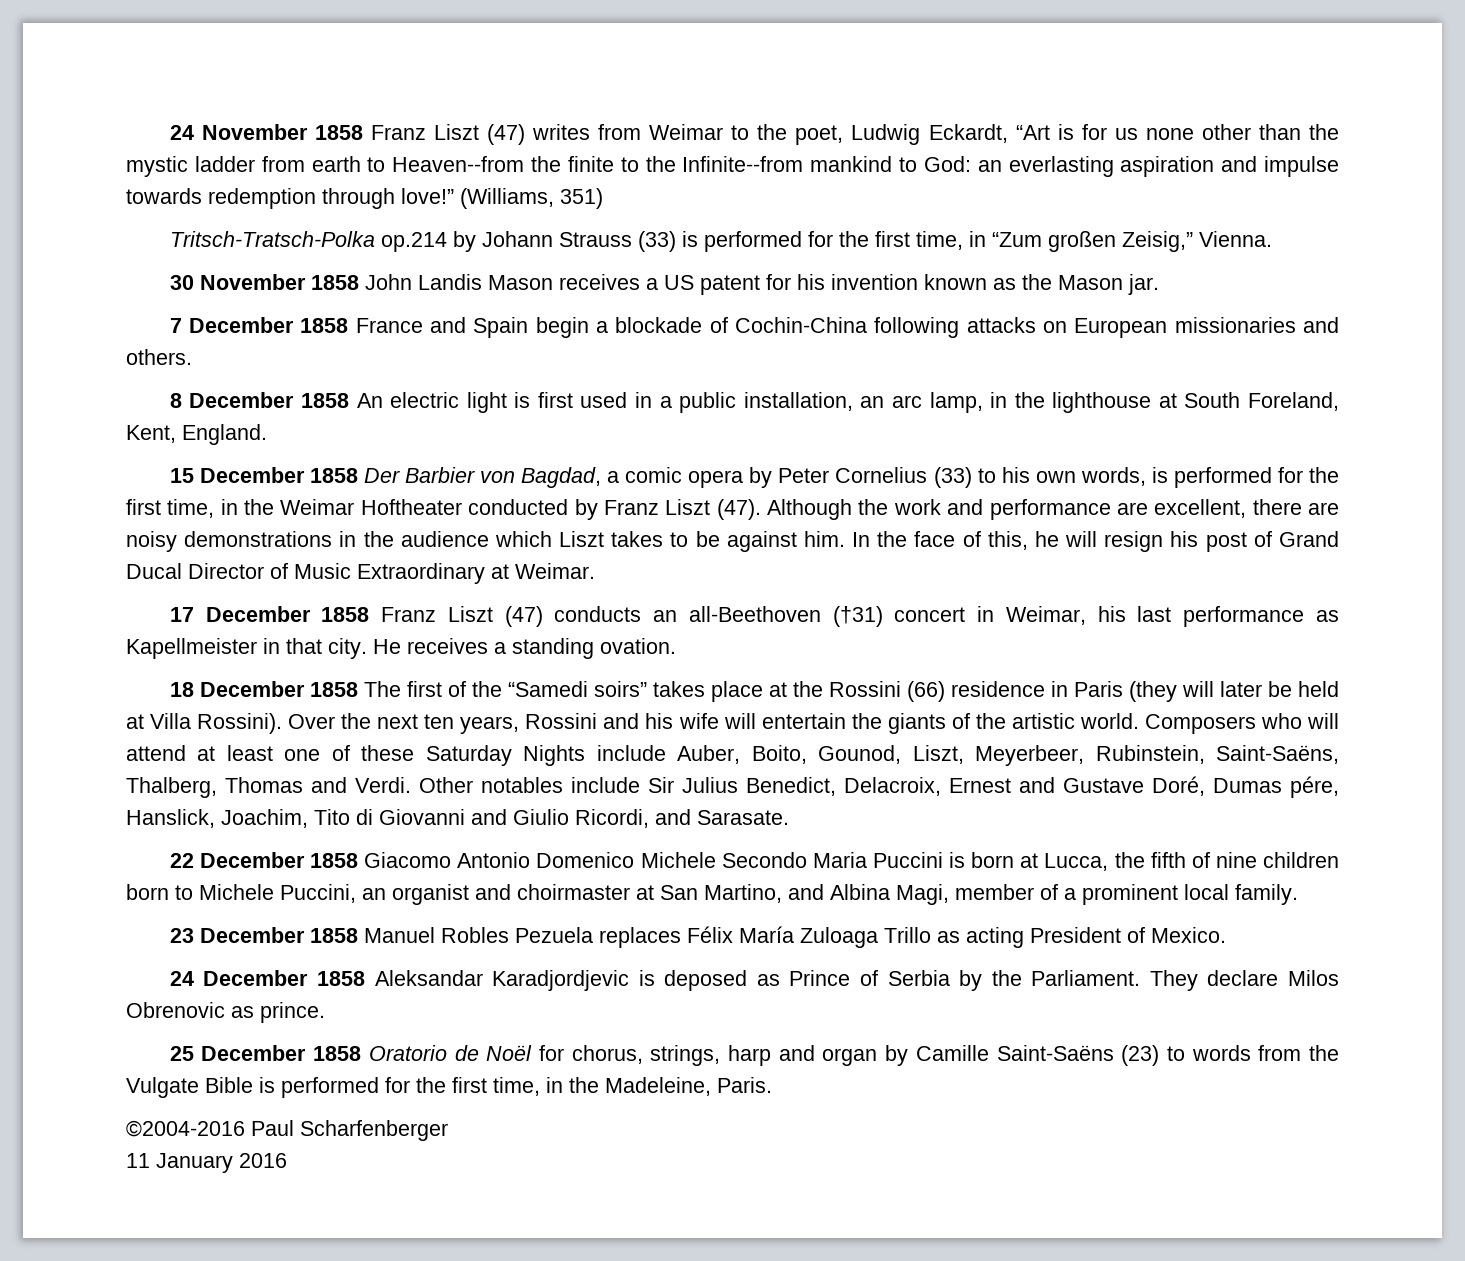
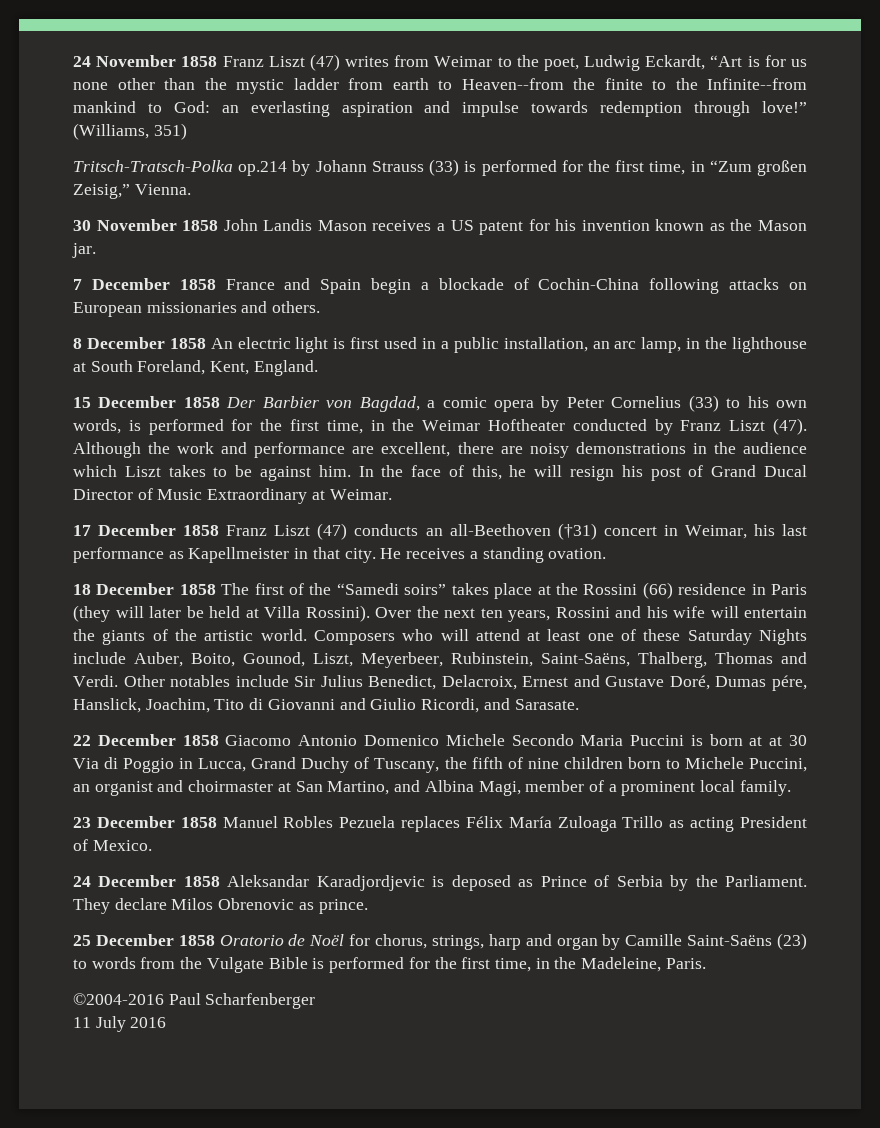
[1044,853,1109,871] Lucca, -> [769,735,808,746] [73,757,440,773] at 30 Via di Poggio in Lucca, Grand Duchy of Tuscany,
[156,1153,233,1173] January -> [95,1016,126,1032] July

